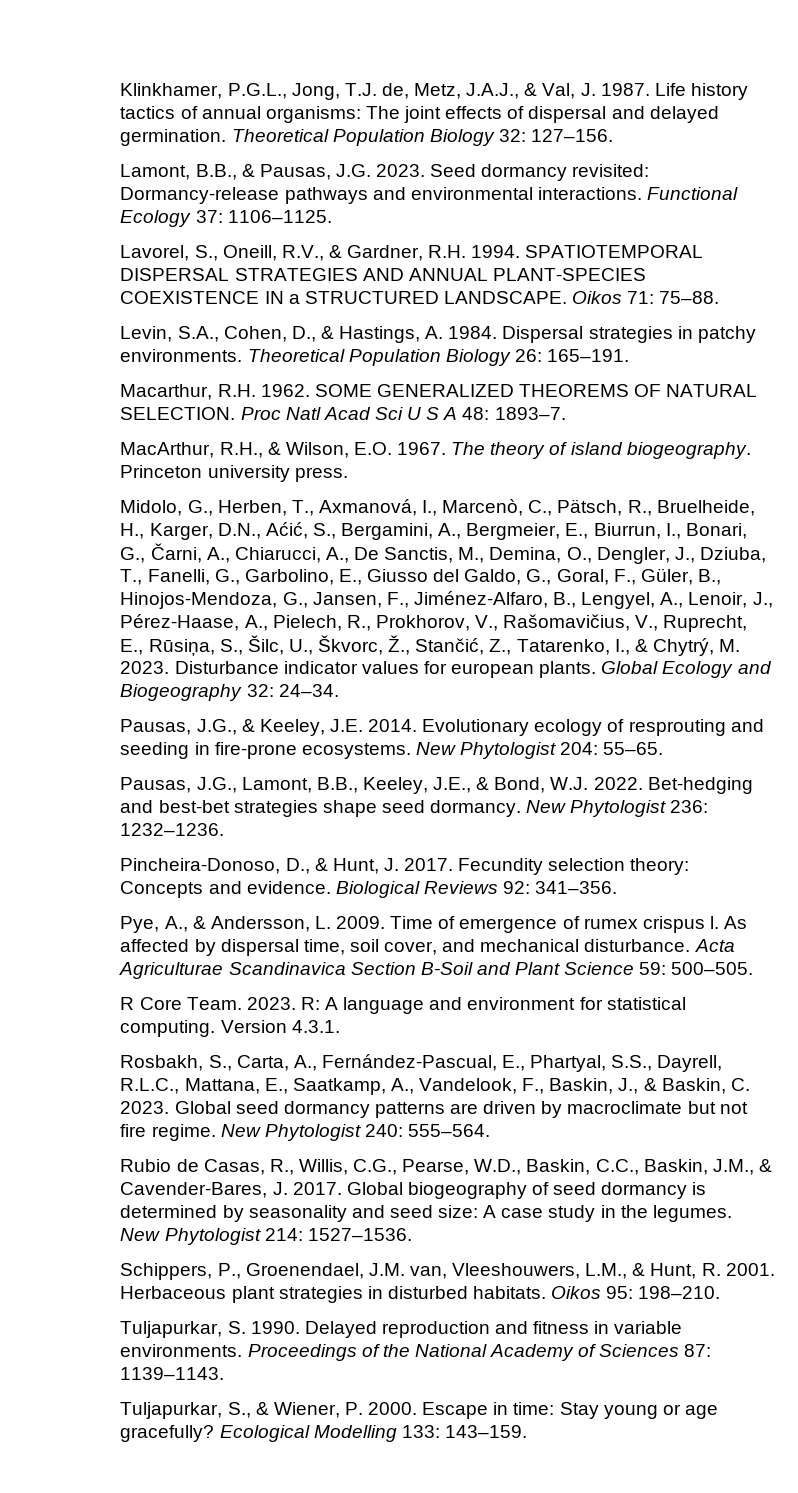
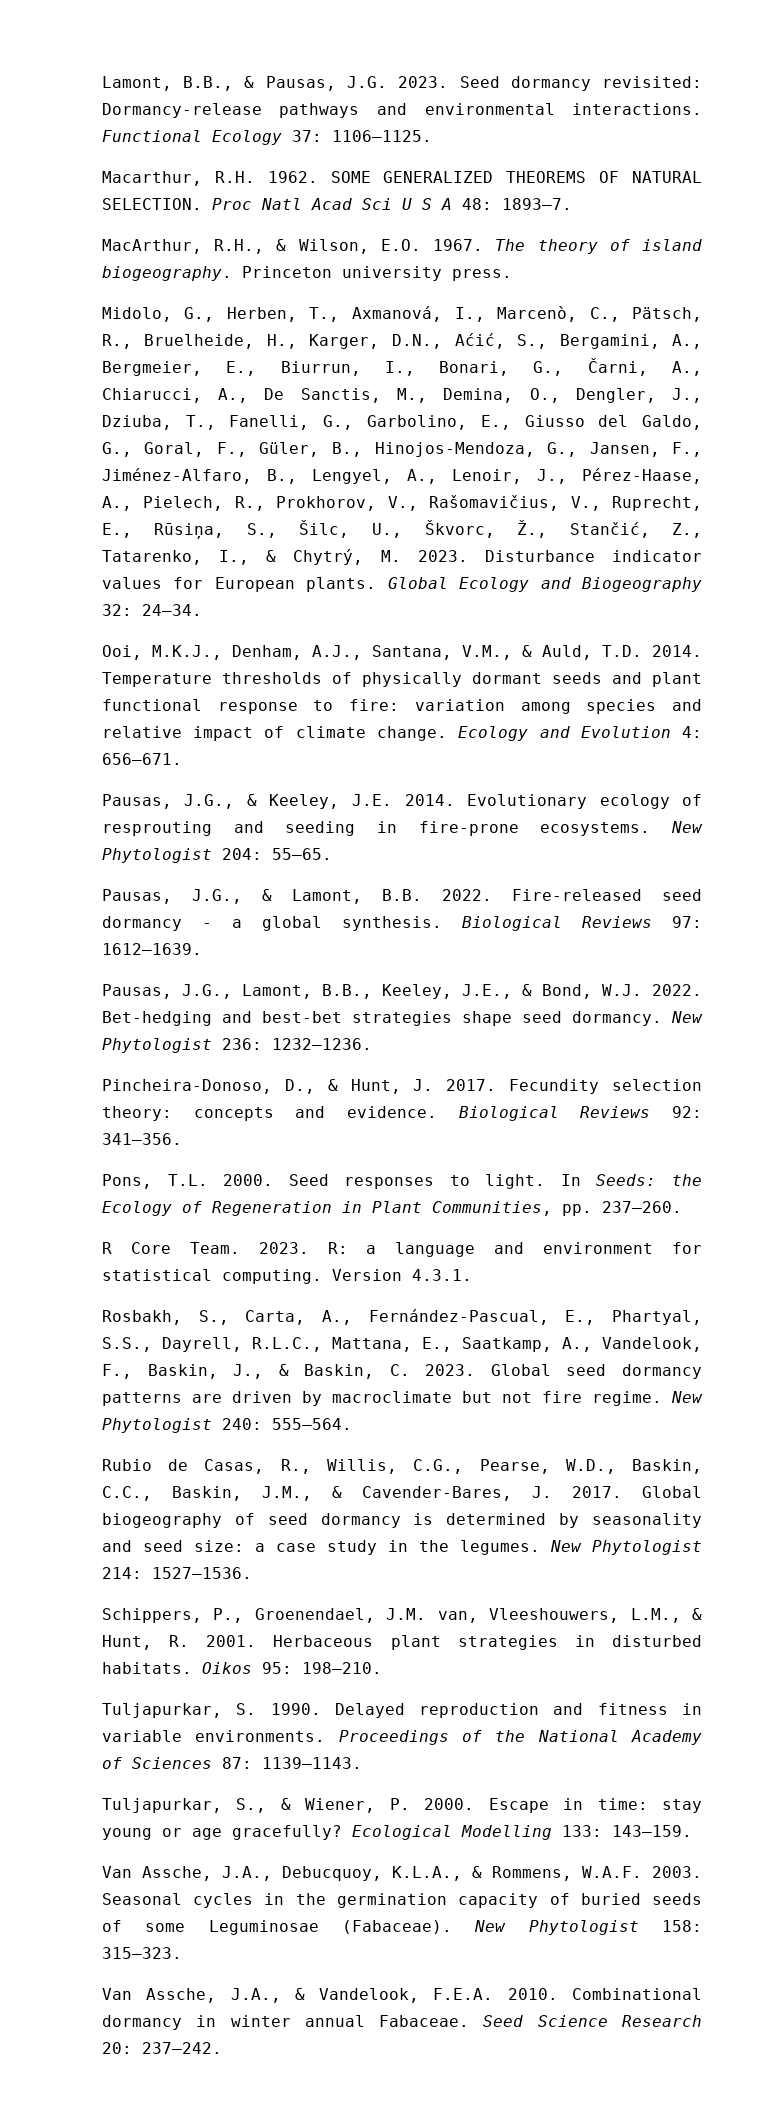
[120,83,748,100] [120,106,719,123] [120,129,614,146] Klinkhamer, P.G.L., Jong, T.J. de, Metz, J.A.J., & Val, J. 1987. Life history tactics of annual organisms: The joint effects of dispersal and delayed germination. Theoretical Population Biology 32: 127–156. // -> (101, 83) none
[120,245,704,261] [120,268,646,281] [120,291,720,304] [120,326,756,343] [120,349,630,366] // Lavorel, S., Oneill, R.V., & Gardner, R.H. 1994. SPATIOTEMPORAL DISPERSAL STRATEGIES AND ANNUAL PLANT-SPECIES COEXISTENCE IN a STRUCTURED LANDSCAPE. Oikos 71: 75–88. // Levin, S.A., Cohen, D., & Hastings, A. 1984. Dispersal strategies in patchy environments. Theoretical Population Biology 26: 165–191. -> (432, 136) none
[451,663,535,678] european -> [214,577,295,592] European
(339, 690) none -> [101,645,702,660] [101,672,702,687] [101,699,702,714] [101,726,702,741] [101,753,182,765] // Ooi, M.K.J., Denham, A.J., Santana, V.M., & Auld, T.D. 2014. Temperature thresholds of physically dormant seeds and plant functional response to fire: variation among species and relative impact of climate change. Ecology and Evolution 4: 656–671.
(664, 748) none -> [101,889,702,904] [101,916,702,931] [101,943,202,955] // Pausas, J.G., & Lamont, B.B. 2022. Fire-released seed dormancy - a global synthesis. Biological Reviews 97: 1612–1639.
[120,881,204,898] Concepts -> [193,1107,274,1121] concepts
[120,916,748,933] [120,939,735,956] [119,962,754,979] Pye, A., & Andersson, L. 2009. Time of emergence of rumex crispus l. As affected by dispersal time, soil cover, and mechanical disturbance. Acta Agriculturae Scandinavica Section B-Soil and Plant Science 59: 500–505. -> [101,1174,702,1189] [101,1201,682,1216] Pons, T.L. 2000. Seed responses to light. In Seeds: the Ecology of Regeneration in Plant Communities, pp. 237–260.
[325,997,339,1010] A -> [366,1245,377,1254] a
[483,1205,497,1218] A -> [254,1543,265,1552] a
[559,1402,599,1419] Stay -> [662,1799,702,1813] stay
(527, 1431) none -> [101,1866,702,1881] [101,1893,702,1908] [101,1920,702,1935] [101,1947,182,1959] [101,1988,702,2003] [101,2015,702,2030] [101,2042,222,2054] // Van Assche, J.A., Debucquoy, K.L.A., & Rommens, W.A.F. 2003. Seasonal cycles in the germination capacity of buried seeds of some Leguminosae (Fabaceae). New Phytologist 158: 315–323. // Van Assche, J.A., & Vandelook, F.E.A. 2010. Combinational dormancy in winter annual Fabaceae. Seed Science Research 20: 237–242.

